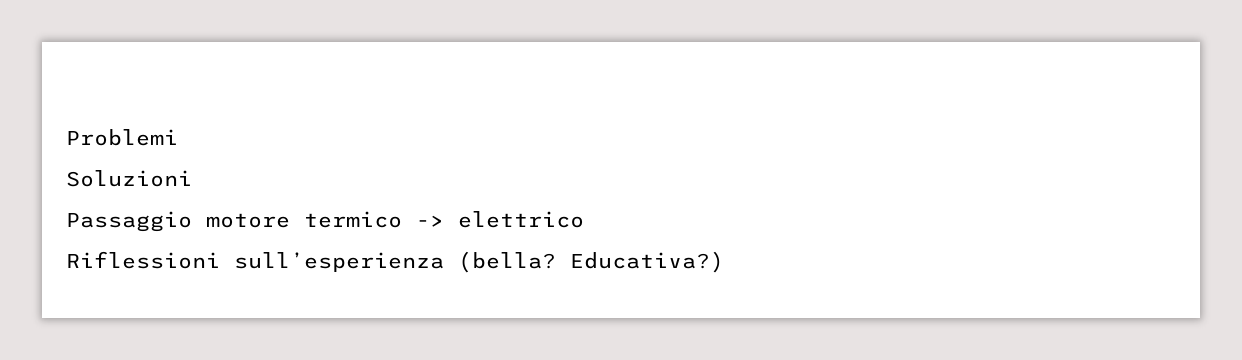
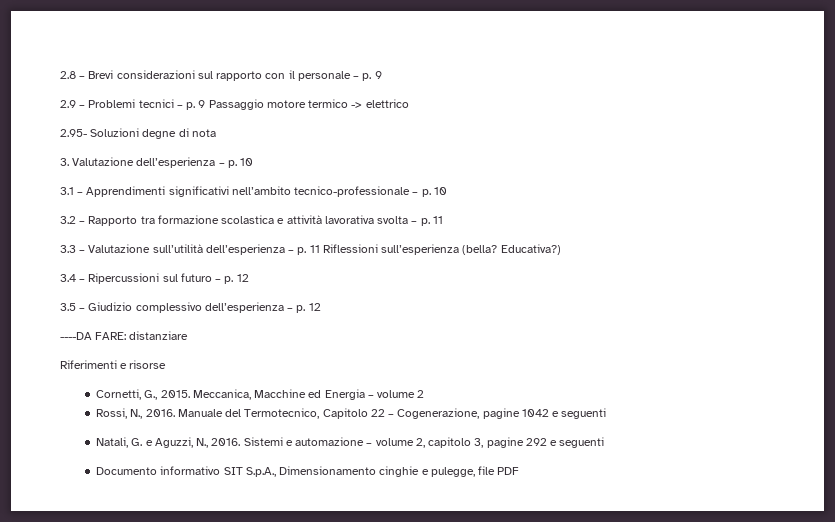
[66,129,178,146] [66,170,192,187] Problemi // Soluzioni // -> [60,70,382,81] [60,99,206,110] 2.8 – Brevi considerazioni sul rapporto con il personale – p. 9 // 2.9 – Problemi tecnici – p. 9
[66,251,724,273] Riflessioni sull’esperienza (bella? Educativa?) -> [60,128,216,139] [60,157,254,168] [60,186,447,197] [60,215,443,226] [60,244,561,255] [60,273,249,284] [60,302,321,313] [60,331,189,340] [60,360,167,369] [96,389,425,400] [96,408,607,419] [96,437,605,448] [96,466,520,477] 2.95- Soluzioni degne di nota // 3. Valutazione dell’esperienza – p. 10 // 3.1 – Apprendimenti significativi nell’ambito tecnico-professionale – p. 10 // 3.2 – Rapporto tra formazione scolastica e attività lavorativa svolta – p. 11 // 3.3 – Valutazione sull’utilità dell’esperienza – p. 11 Riflessioni sull’esperienza (bella? Educativa?) // 3.4 – Ripercussioni sul futuro – p. 12 // 3.5 – Giudizio complessivo dell’esperienza – p. 12 // ----DA FARE: distanziare // Riferimenti e risorse // Cornetti, G., 2015. Meccanica, Macchine ed Energia – volume 2 // Rossi, N., 2016. Manuale del Termotecnico, Capitolo 22 – Cogenerazione, pagine 1042 e seguenti // Natali, G. e Aguzzi, N., 2016. Sistemi e automazione – volume 2, capitolo 3, pagine 292 e seguenti // Documento informativo SIT S.p.A., Dimensionamento cinghie e pulegge, file PDF

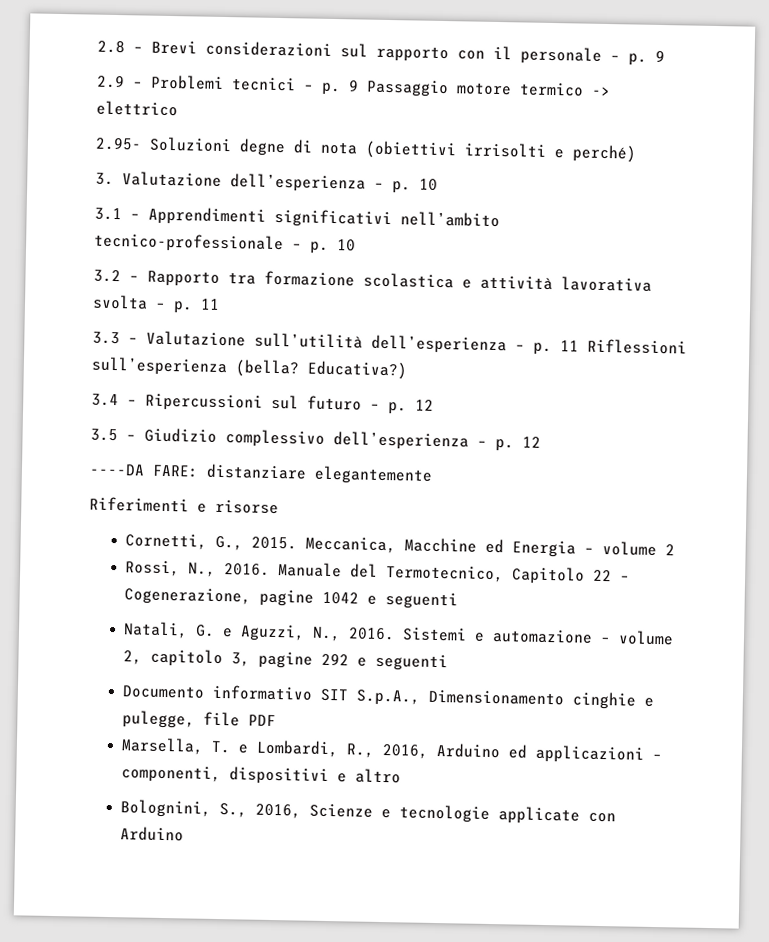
(216, 133) none -> [365,140,637,163] (obiettivi irrisolti e perché)
(189, 335) none -> [314,465,433,485] elegantemente
(520, 471) none -> [121,737,663,764] [121,765,402,786] [120,799,617,825] [120,826,185,842] // Marsella, T. e Lombardi, R., 2016, Arduino ed applicazioni – componenti, dispositivi e altro // Bolognini, S., 2016, Scienze e tecnologie applicate con Arduino

